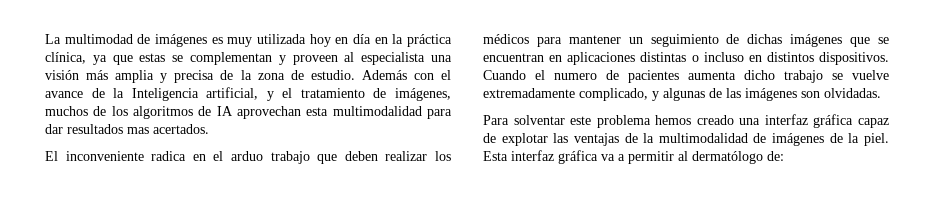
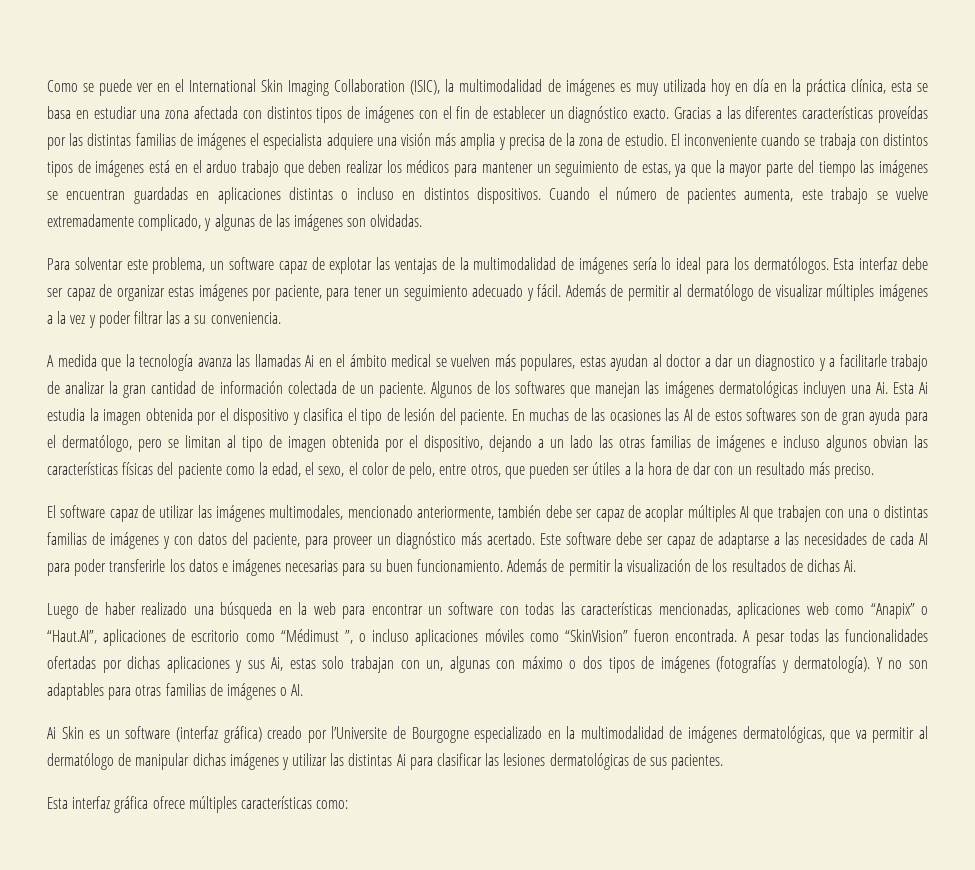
[45,34,133,44] La multimodad -> [47,79,543,96] Como se puede ver en el International Skin Imaging Collaboration (ISIC), la multimodalidad
[92,52,426,65] ya que estas se complementan y proveen al especialista -> [890,81,929,92] [47,106,928,123] [47,133,373,150] esta se basa en estudiar una zona afectada con distintos tipos de imágenes con el fin de establecer un diagnóstico exacto. Gracias a las diferentes características proveídas por las distintas familias de imágenes el especialista adquiere
[361,70,451,80] [45,87,451,101] [45,106,452,119] [45,124,209,134] [45,151,187,161] Además con el avance de la Inteligencia artificial, y el tratamiento de imágenes, muchos de los algoritmos de IA aprovechan esta multimodalidad para dar resultados mas acertados. // El inconveniente radica -> [670,133,929,150] [47,160,171,177] El inconveniente cuando se trabaja con distintos tipos de imágenes está
[747,34,871,47] dichas imágenes que -> [641,160,928,177] estas, ya que la mayor parte del tiempo las imágenes
(544, 57) none -> [133,187,188,204] guardadas
[554,73,597,80] numero -> [616,187,658,200] número
[688,70,775,80] aumenta dicho -> [744,189,823,202] aumenta, este
[596,114,854,128] problema hemos creado una interfaz gráfica -> [152,257,274,274] problema, un software
[829,133,889,146] [483,150,784,164] de la piel. Esta interfaz gráfica va a permitir al dermatólogo de: -> [632,257,928,274] [47,284,928,301] [47,311,281,328] [47,354,928,371] [47,381,929,398] [47,408,929,425] [47,435,928,452] [47,462,875,479] [47,505,928,522] [47,532,928,549] [47,559,857,576] [47,602,929,619] [47,629,928,646] [47,656,928,673] [47,683,304,700] [47,726,929,743] [47,753,724,770] [47,796,349,813] sería lo ideal para los dermatólogos. Esta interfaz debe ser capaz de organizar estas imágenes por paciente, para tener un seguimiento adecuado y fácil. Además de permitir al dermatólogo de visualizar múltiples imágenes a la vez y poder filtrar las a su conveniencia. // A medida que la tecnología avanza las llamadas Ai en el ámbito medical se vuelven más populares, estas ayudan al doctor a dar un diagnostico y a facilitarle trabajo de analizar la gran cantidad de información colectada de un paciente. Algunos de los softwares que manejan las imágenes dermatológicas incluyen una Ai. Esta Ai estudia la imagen obtenida por el dispositivo y clasifica el tipo de lesión del paciente. En muchas de las ocasiones las AI de estos softwares son de gran ayuda para el dermatólogo, pero se limitan al tipo de imagen obtenida por el dispositivo, dejando a un lado las otras familias de imágenes e incluso algunos obvian las características físicas del paciente como la edad, el sexo, el color de pelo, entre otros, que pueden ser útiles a la hora de dar con un resultado más preciso. // El software capaz de utilizar las imágenes multimodales, mencionado anteriormente, también debe ser capaz de acoplar múltiples AI que trabajen con una o distintas familias de imágenes y con datos del paciente, para proveer un diagnóstico más acertado. Este software debe ser capaz de adaptarse a las necesidades de cada AI para poder transferirle los datos e imágenes necesarias para su buen funcionamiento. Además de permitir la visualización de los resultados de dichas Ai. // Luego de haber realizado una búsqueda en la web para encontrar un software con todas las características mencionadas, aplicaciones web como “Anapix” o “Haut.AI”, aplicaciones de escritorio como “Médimust ”, o incluso aplicaciones móviles como “SkinVision” fueron encontrada. A pesar todas las funcionalidades ofertadas por dichas aplicaciones y sus Ai, estas solo trabajan con un, algunas con máximo o dos tipos de imágenes (fotografías y dermatología). Y no son adaptables para otras familias de imágenes o AI. // Ai Skin es un software (interfaz gráfica) creado por l’Universite de Bourgogne especializado en la multimodalidad de imágenes dermatológicas, que va permitir al dermatólogo de manipular dichas imágenes y utilizar las distintas Ai para clasificar las lesiones dermatológicas de sus pacientes. // Esta interfaz gráfica ofrece múltiples características como:

